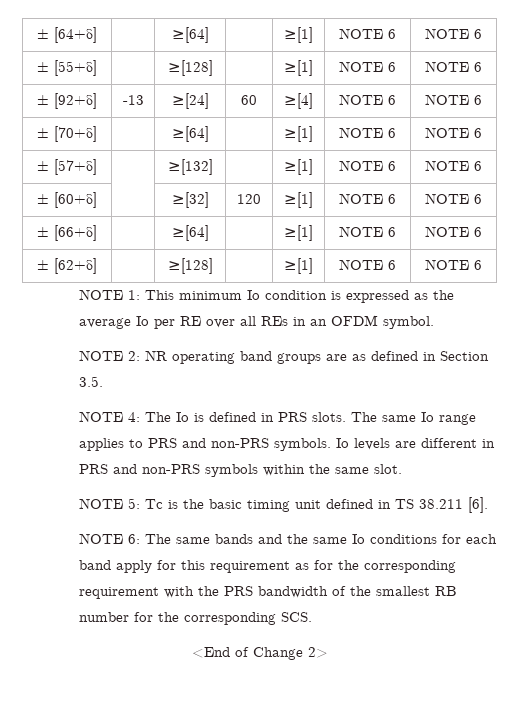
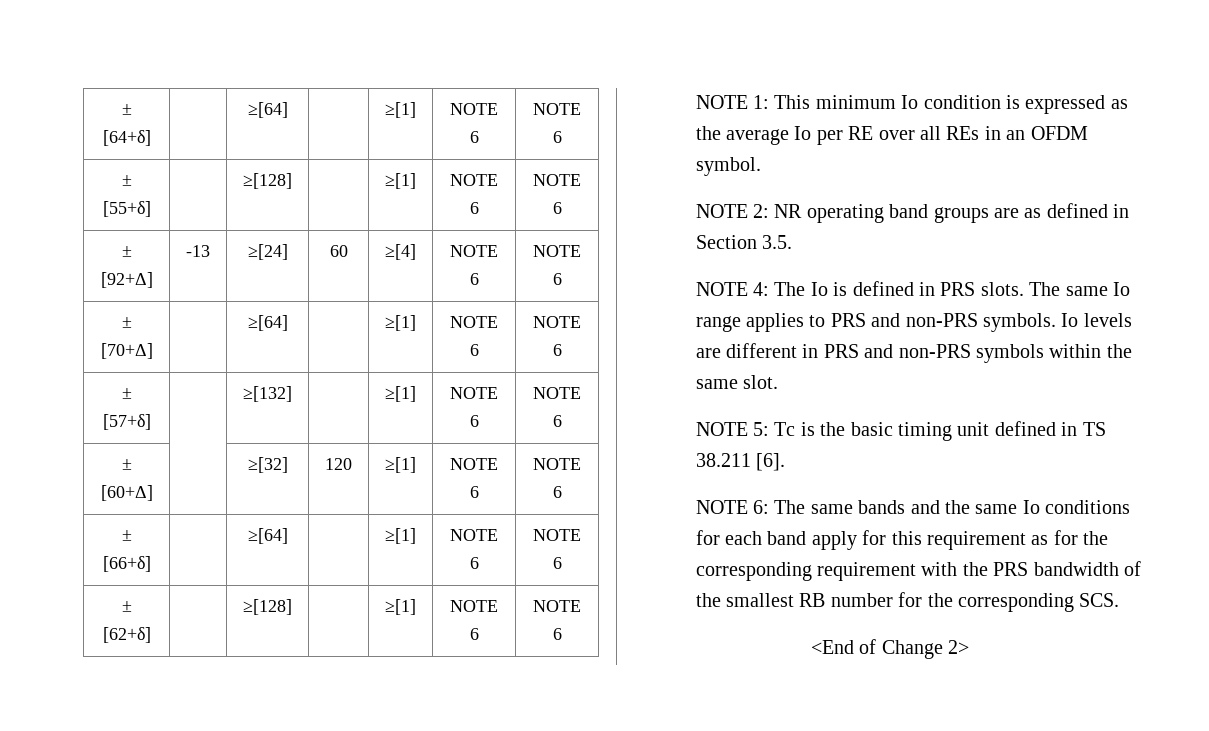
[54,93,97,109] [92+δ] -> [100,272,153,288] [92+Δ]
[54,126,97,142] [70+δ] -> [100,343,153,359] [70+Δ]
[54,192,97,208] [60+δ] -> [100,485,153,501] [60+Δ]

